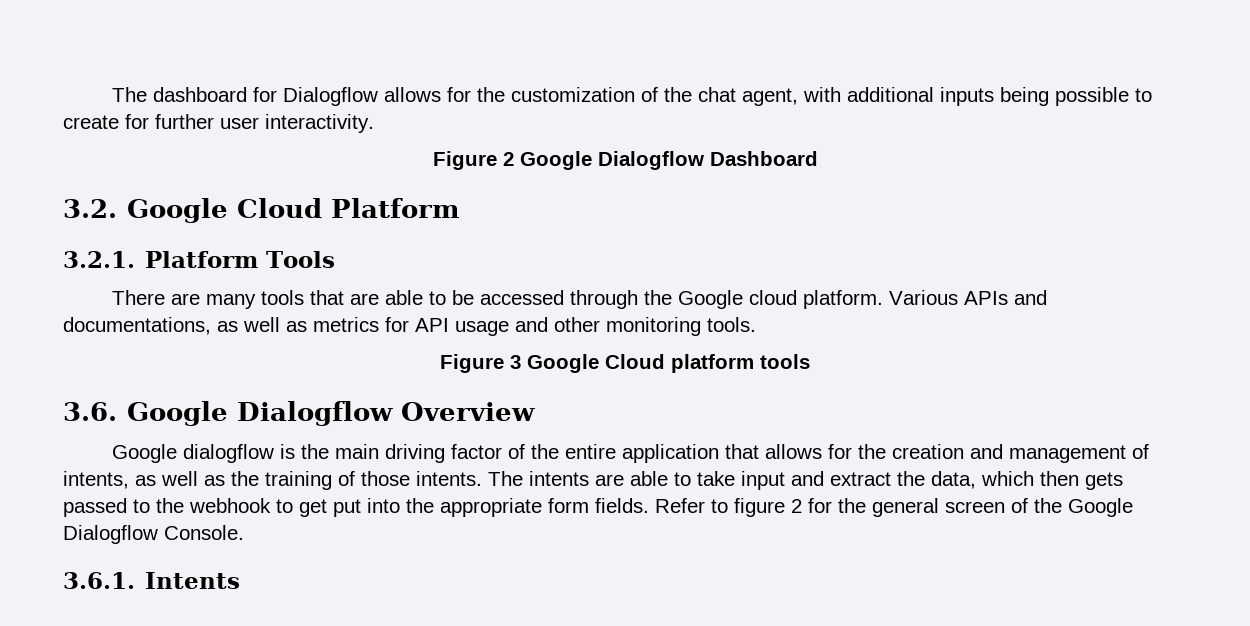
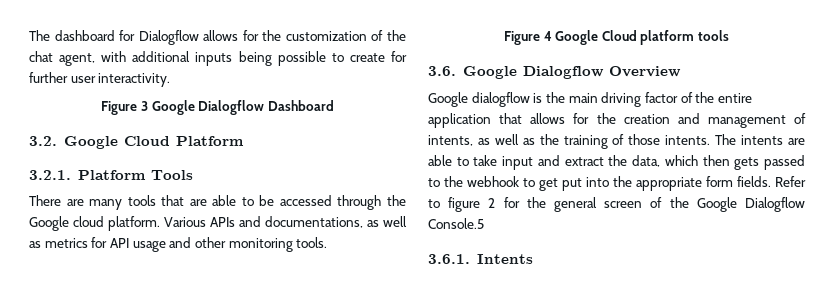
[502,152,514,166] 2 -> [140,101,148,111] 3
[510,355,521,369] 3 -> [543,31,552,41] 4
[164,525,244,540] Console. -> [428,218,484,229] Console.5

